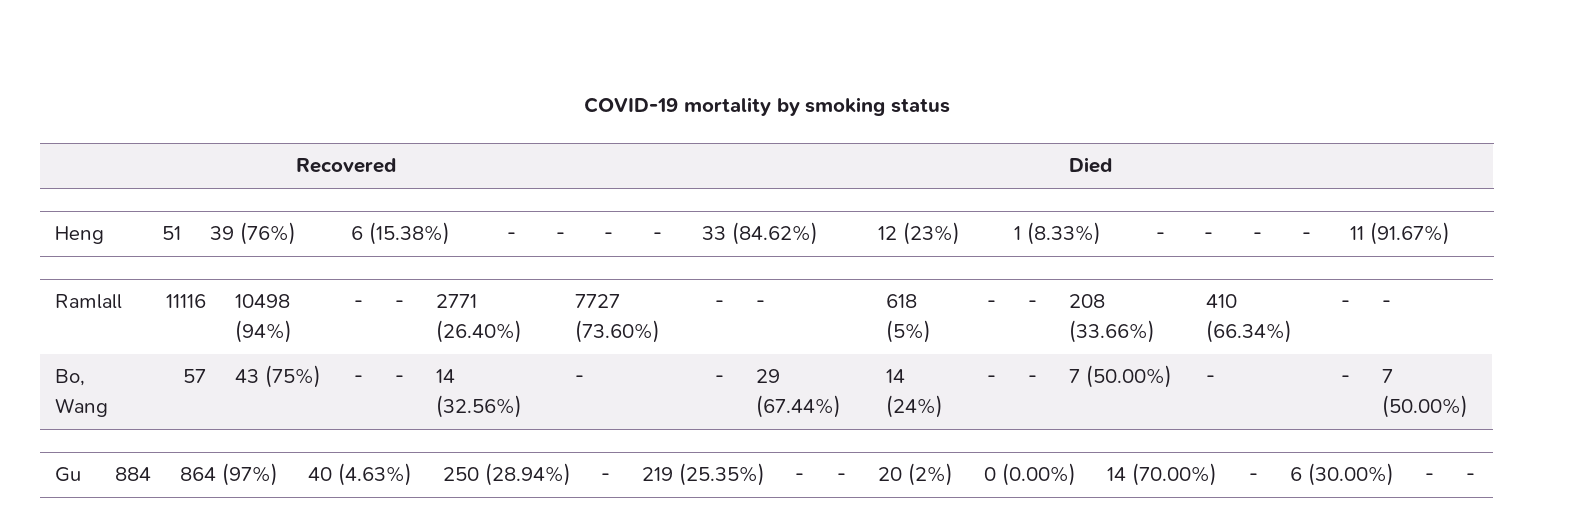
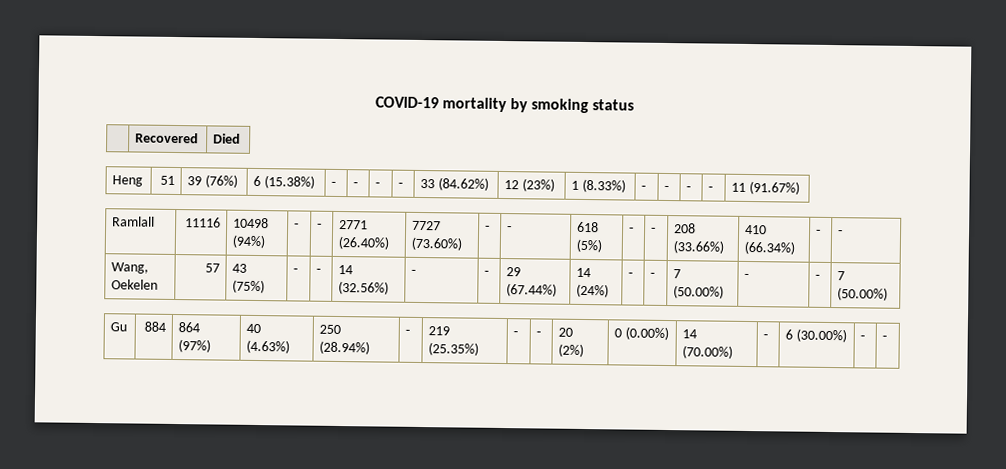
[55,369,86,386] [55,398,109,417] Bo, Wang -> [111,262,150,274] [111,279,159,290] Wang, Oekelen

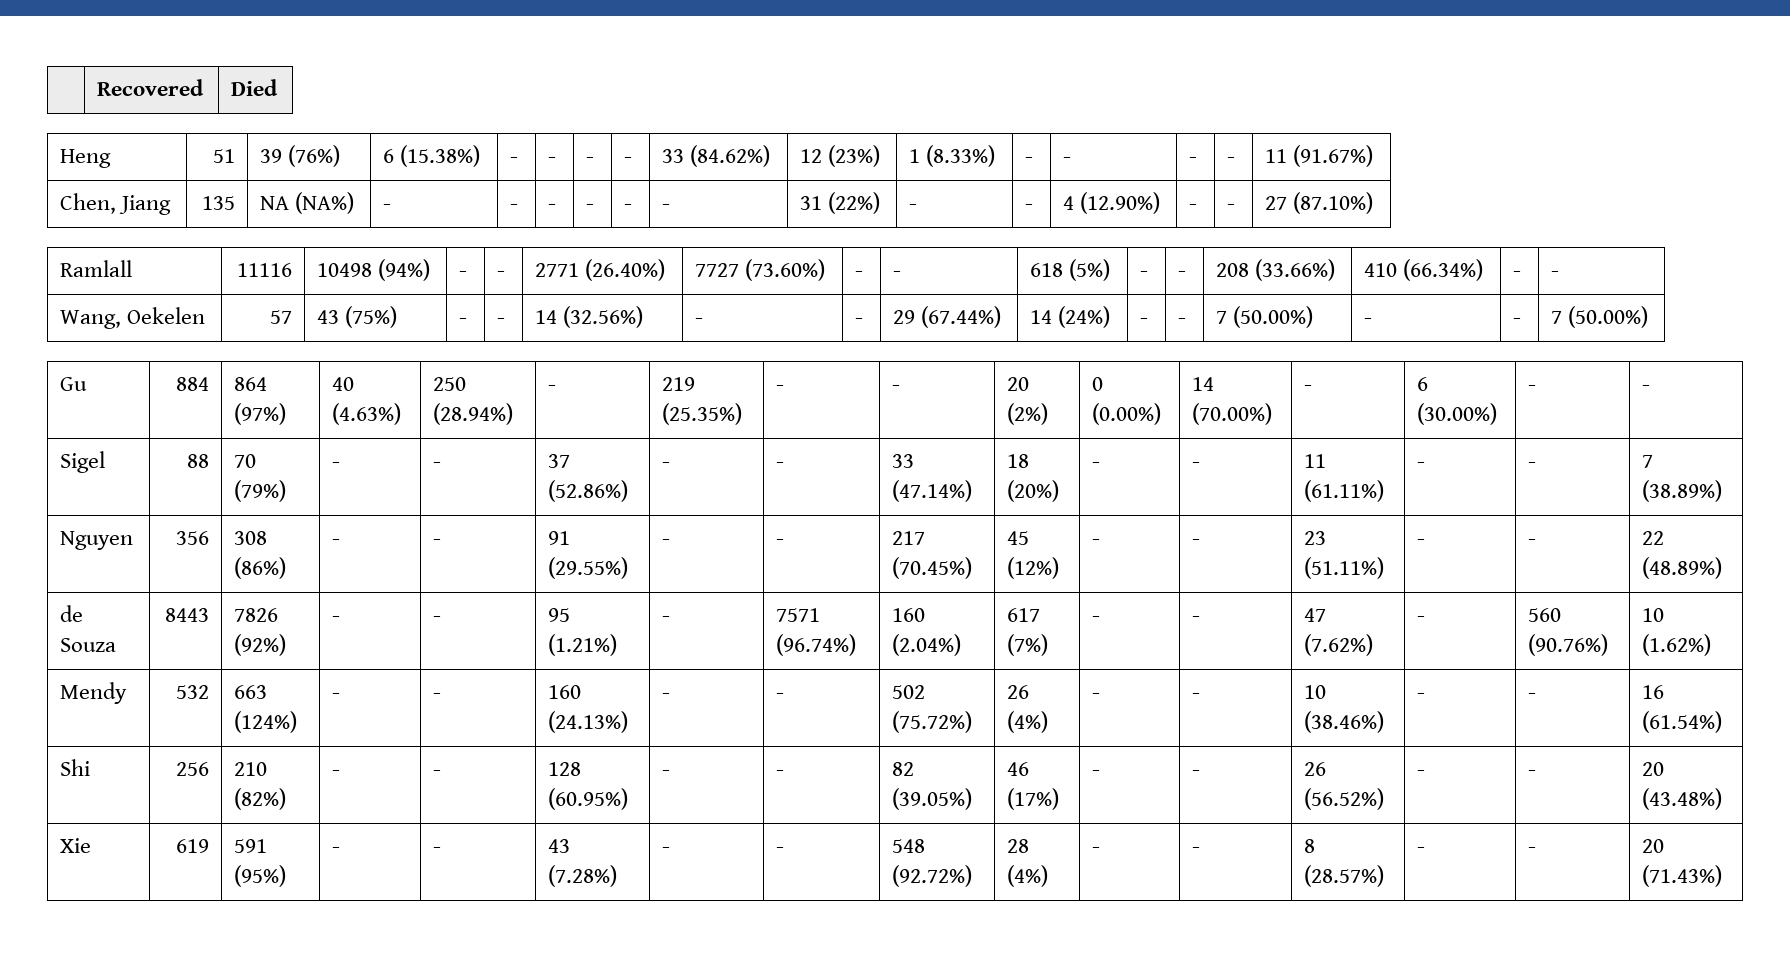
[374,96,635,114] COVID-19 mortality by smoking status // -> (97, 87) none
(801, 188) none -> [60,193,172,215] [201,196,235,210] [260,192,355,214] [383,204,392,210] [510,204,519,210] [548,204,557,210] [586,204,595,210] [624,204,633,210] [662,204,671,210] [800,192,881,214] [909,204,918,210] [1025,204,1034,210] [1063,192,1161,214] [1189,204,1198,210] [1227,204,1236,210] [1265,192,1374,214] // Chen, Jiang | 135 | NA (NA%) | - | - | - | - | - | - | 31 (22%) | - | - | 4 (12.90%) | - | - | 27 (87.10%)
(888, 338) none -> [60,451,106,473] [186,454,209,468] [234,454,257,468] [234,480,287,502] [332,462,341,468] [433,462,442,468] [548,454,571,468] [548,480,629,502] [662,462,671,468] [776,462,785,468] [892,454,915,468] [892,480,973,502] [1007,454,1030,468] [1007,480,1060,502] [1092,462,1101,468] [1192,462,1201,468] [1304,454,1327,468] [1304,480,1385,502] [1417,462,1426,468] [1528,462,1537,468] [1642,455,1654,468] [1642,480,1723,502] [60,531,134,550] [175,531,209,545] [234,531,268,545] [234,557,287,579] [332,539,341,545] [433,539,442,545] [548,531,571,545] [548,557,629,579] [662,539,671,545] [776,539,785,545] [892,531,926,545] [892,557,973,579] [1007,531,1030,545] [1007,557,1060,579] [1092,539,1101,545] [1192,539,1201,545] [1304,531,1327,545] [1304,557,1385,579] [1417,539,1426,545] [1528,539,1537,545] [1642,531,1665,545] [1642,557,1723,579] [60,605,84,622] [60,638,117,652] [164,608,209,622] [234,608,279,622] [234,634,287,656] [332,616,341,622] [433,616,442,622] [548,608,571,622] [548,634,618,656] [662,616,671,622] [776,608,821,622] [776,634,857,656] [892,608,926,622] [892,634,962,656] [1007,608,1041,622] [1007,634,1049,656] [1092,616,1101,622] [1192,616,1201,622] [1304,608,1327,622] [1304,634,1374,656] [1417,616,1426,622] [1528,608,1562,622] [1528,634,1609,656] [1642,608,1665,622] [1642,634,1712,656] [60,682,128,704] [175,685,209,699] [234,685,268,699] [234,711,298,733] [332,693,341,699] [433,693,442,699] [548,685,582,699] [548,711,629,733] [662,693,671,699] [776,693,785,699] [892,685,926,699] [892,711,973,733] [1007,685,1030,699] [1007,711,1049,733] [1092,693,1101,699] [1192,693,1201,699] [1304,685,1327,699] [1304,711,1385,733] [1417,693,1426,699] [1528,693,1537,699] [1642,685,1665,699] [1642,711,1723,733] [60,759,91,776] [175,762,209,776] [234,762,268,776] [234,788,287,810] [332,770,341,776] [433,770,442,776] [548,762,582,776] [548,788,629,810] [662,770,671,776] [776,770,785,776] [892,762,915,776] [892,788,973,810] [1007,762,1030,776] [1007,788,1060,810] [1092,770,1101,776] [1192,770,1201,776] [1304,762,1327,776] [1304,788,1385,810] [1417,770,1426,776] [1528,770,1537,776] [1642,762,1665,776] [1642,788,1723,810] [60,838,92,853] [175,839,209,853] [234,839,268,853] [234,865,287,887] [332,847,341,853] [433,847,442,853] [548,839,571,853] [548,865,618,887] [662,847,671,853] [776,847,785,853] [892,839,926,853] [892,865,973,887] [1007,839,1030,853] [1007,865,1049,887] [1092,847,1101,853] [1192,847,1201,853] [1304,839,1316,853] [1304,865,1385,887] [1417,847,1426,853] [1528,847,1537,853] [1642,839,1665,853] [1642,865,1723,887] // Sigel | 88 | 70 (79%) | - | - | 37 (52.86%) | - | - | 33 (47.14%) | 18 (20%) | - | - | 11 (61.11%) | - | - | 7 (38.89%) // Nguyen | 356 | 308 (86%) | - | - | 91 (29.55%) | - | - | 217 (70.45%) | 45 (12%) | - | - | 23 (51.11%) | - | - | 22 (48.89%) // de Souza | 8443 | 7826 (92%) | - | - | 95 (1.21%) | - | 7571 (96.74%) | 160 (2.04%) | 617 (7%) | - | - | 47 (7.62%) | - | 560 (90.76%) | 10 (1.62%) // Mendy | 532 | 663 (124%) | - | - | 160 (24.13%) | - | - | 502 (75.72%) | 26 (4%) | - | - | 10 (38.46%) | - | - | 16 (61.54%) // Shi | 256 | 210 (82%) | - | - | 128 (60.95%) | - | - | 82 (39.05%) | 46 (17%) | - | - | 26 (56.52%) | - | - | 20 (43.48%) // Xie | 619 | 591 (95%) | - | - | 43 (7.28%) | - | - | 548 (92.72%) | 28 (4%) | - | - | 8 (28.57%) | - | - | 20 (71.43%)

